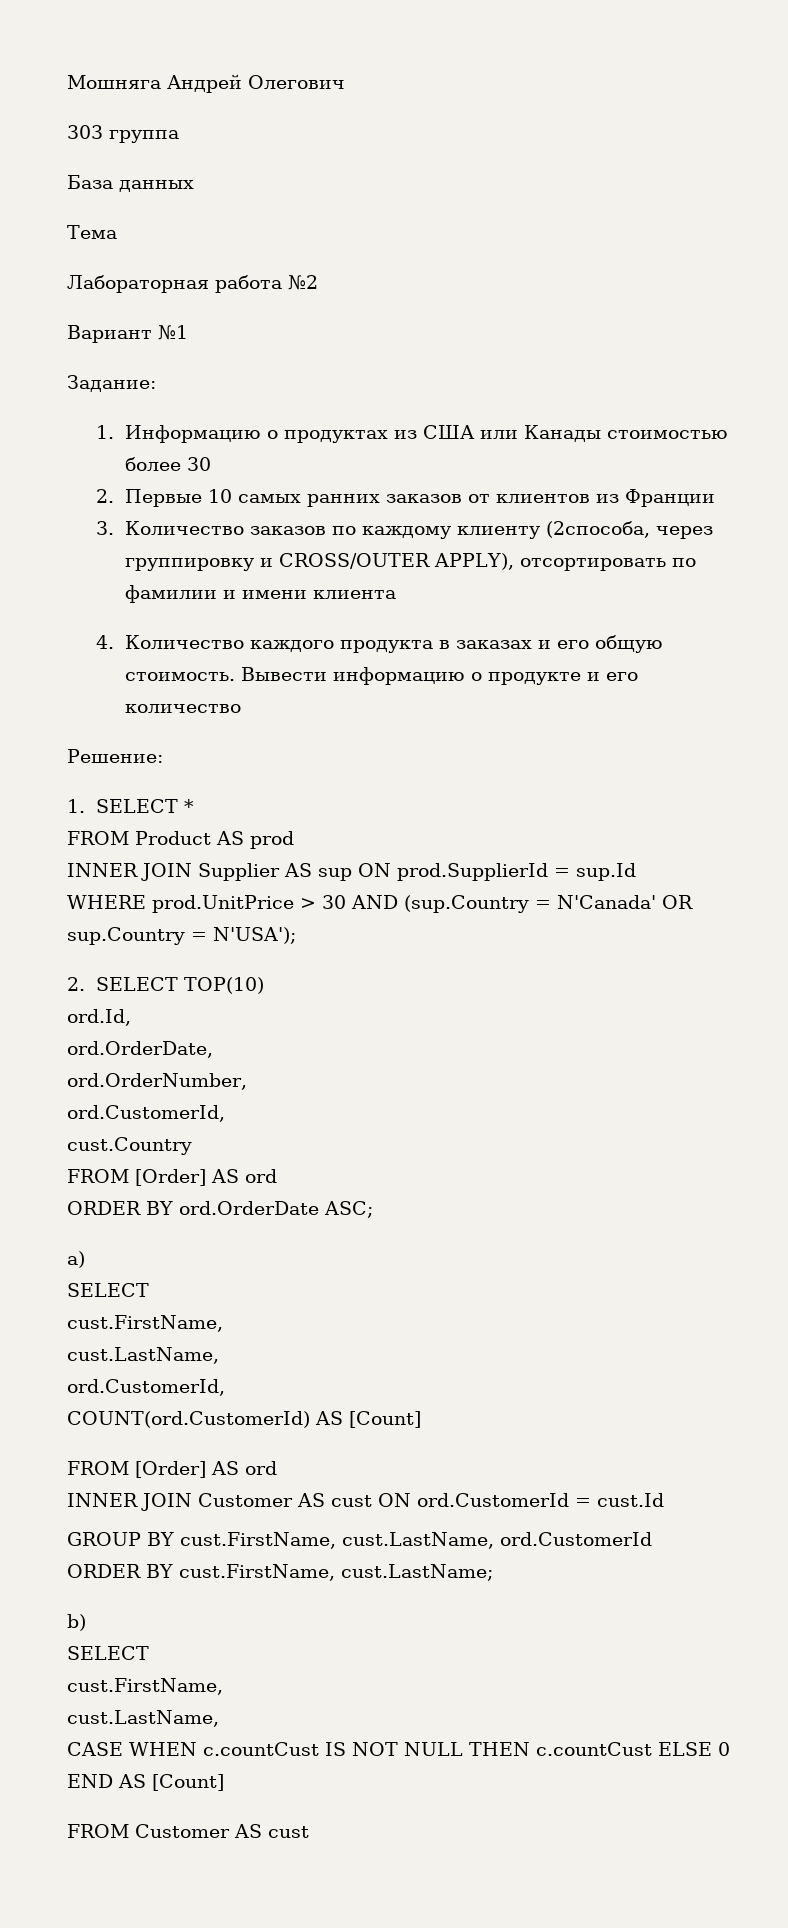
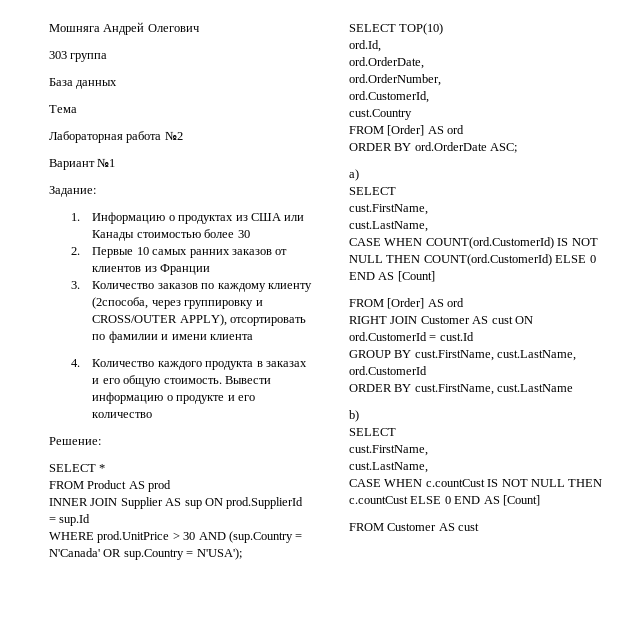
[67,799,85,813] 1. -> (101, 441) none
[67,977,85,991] 2. -> (242, 554) none
[67,1379,225,1396] [67,1411,310,1428] ord.CustomerId, // COUNT(ord.CustomerId) -> [349,237,598,249] [349,254,596,266] [349,272,375,280] CASE WHEN COUNT(ord.CustomerId) IS NOT NULL THEN COUNT(ord.CustomerId) ELSE 0 END
[67,1493,138,1507] INNER -> [349,316,387,324] RIGHT
[341,1564,493,1581] cust.LastName; -> [497,384,574,392] cust.LastName

